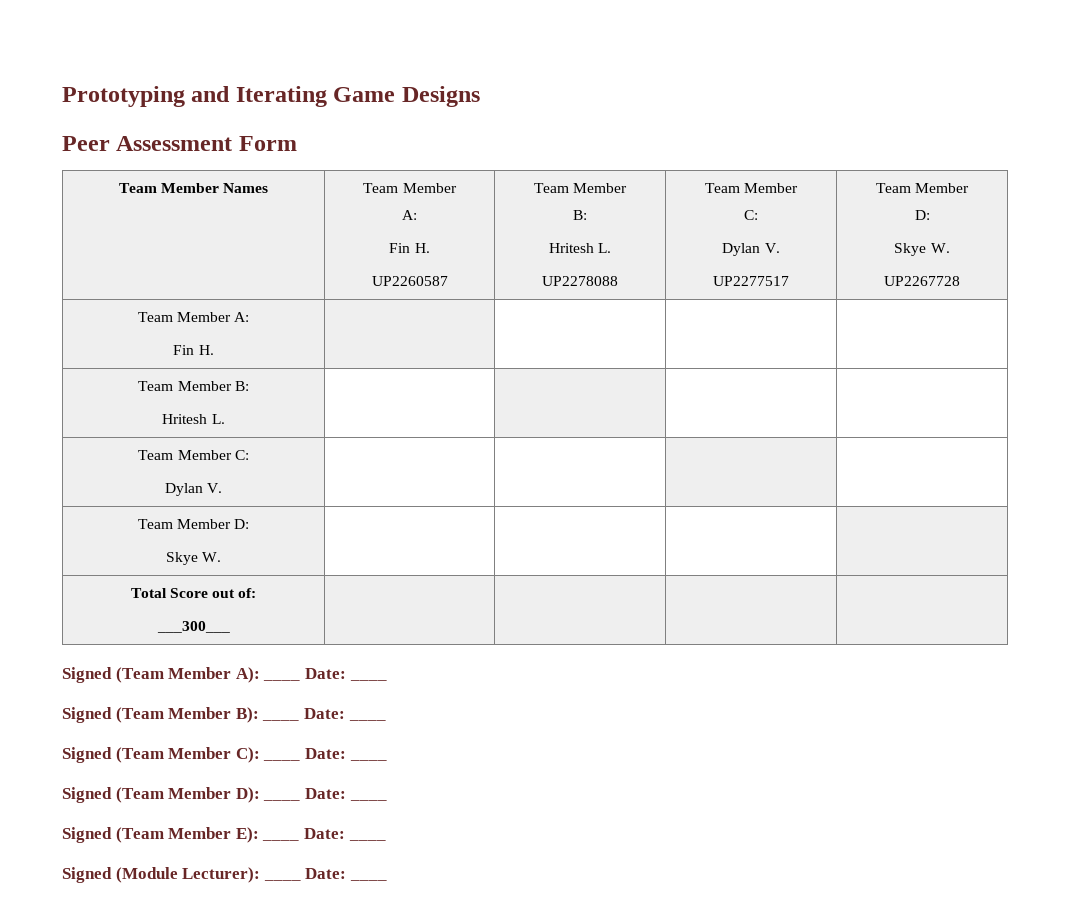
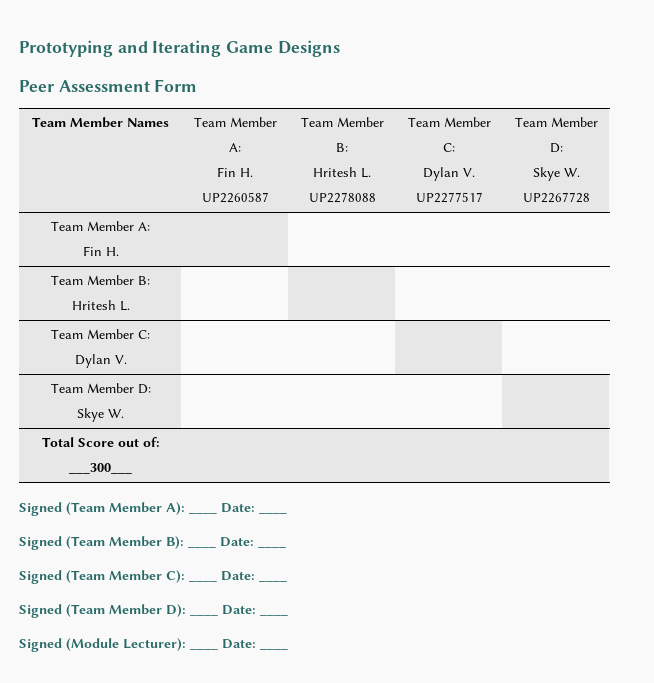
[62,827,300,843] [303,828,345,839] [348,839,386,841] // Signed (Team Member E): ____ Date: ____ -> (288, 615) none

